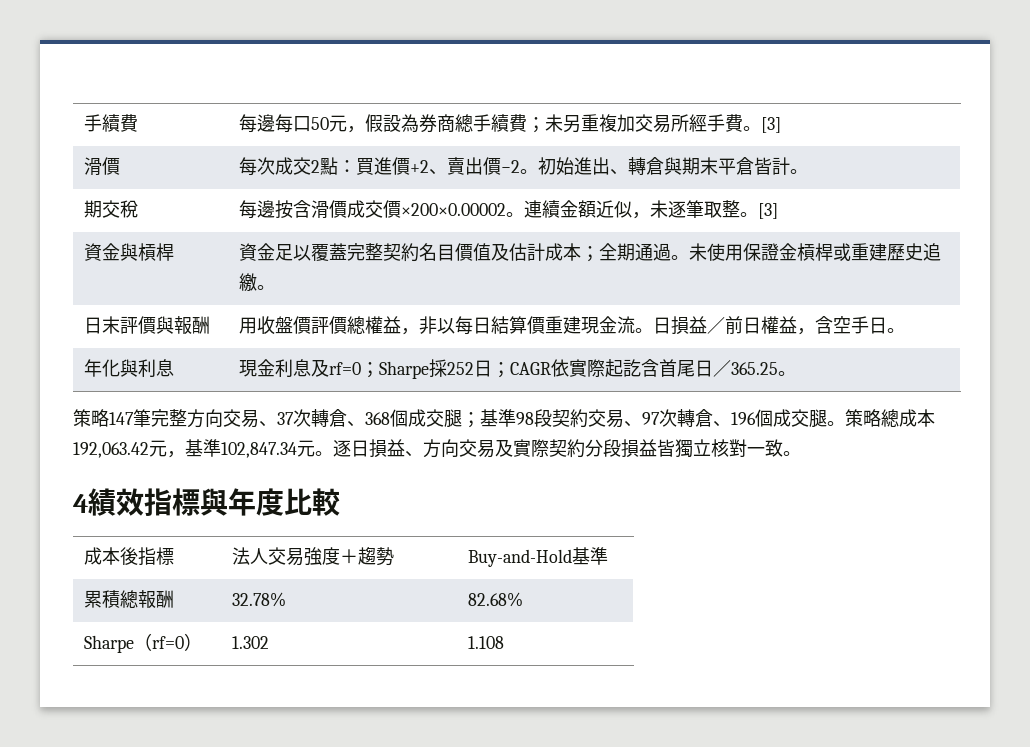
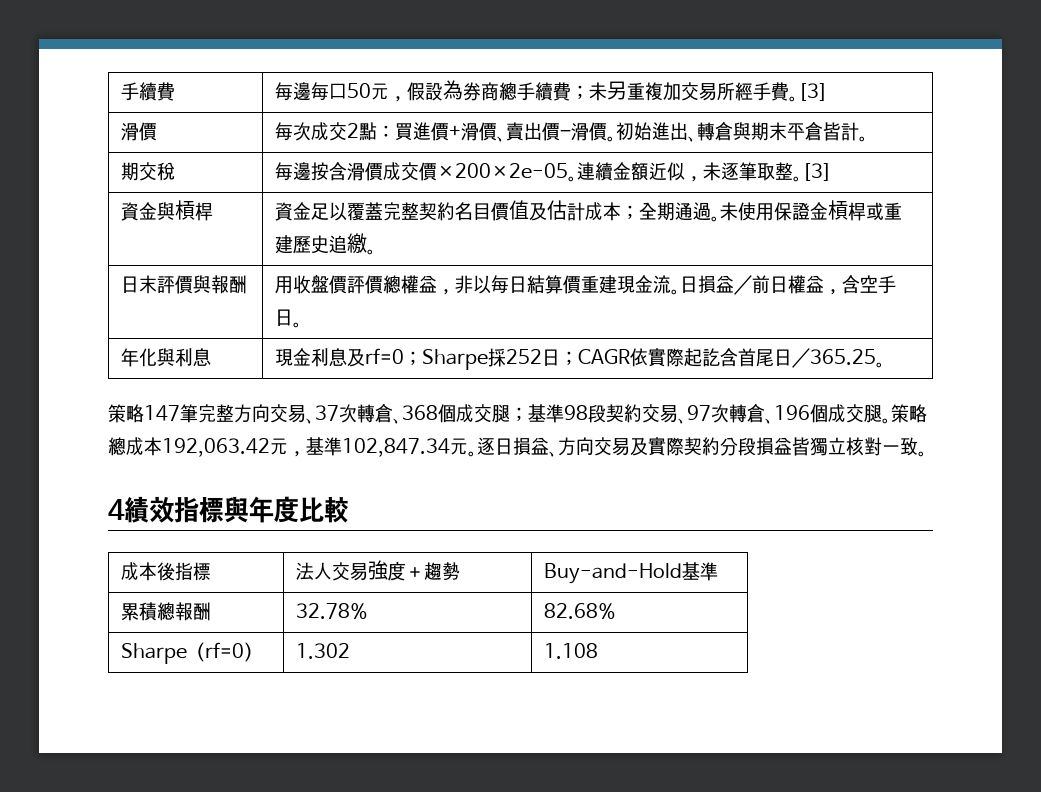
[410,157,521,175] +2、賣出價−2 -> [449,122,608,142] +滑價、賣出價−滑價
[401,203,507,216] ×200×0.00002 -> [437,163,569,179] ×200×2e-05

